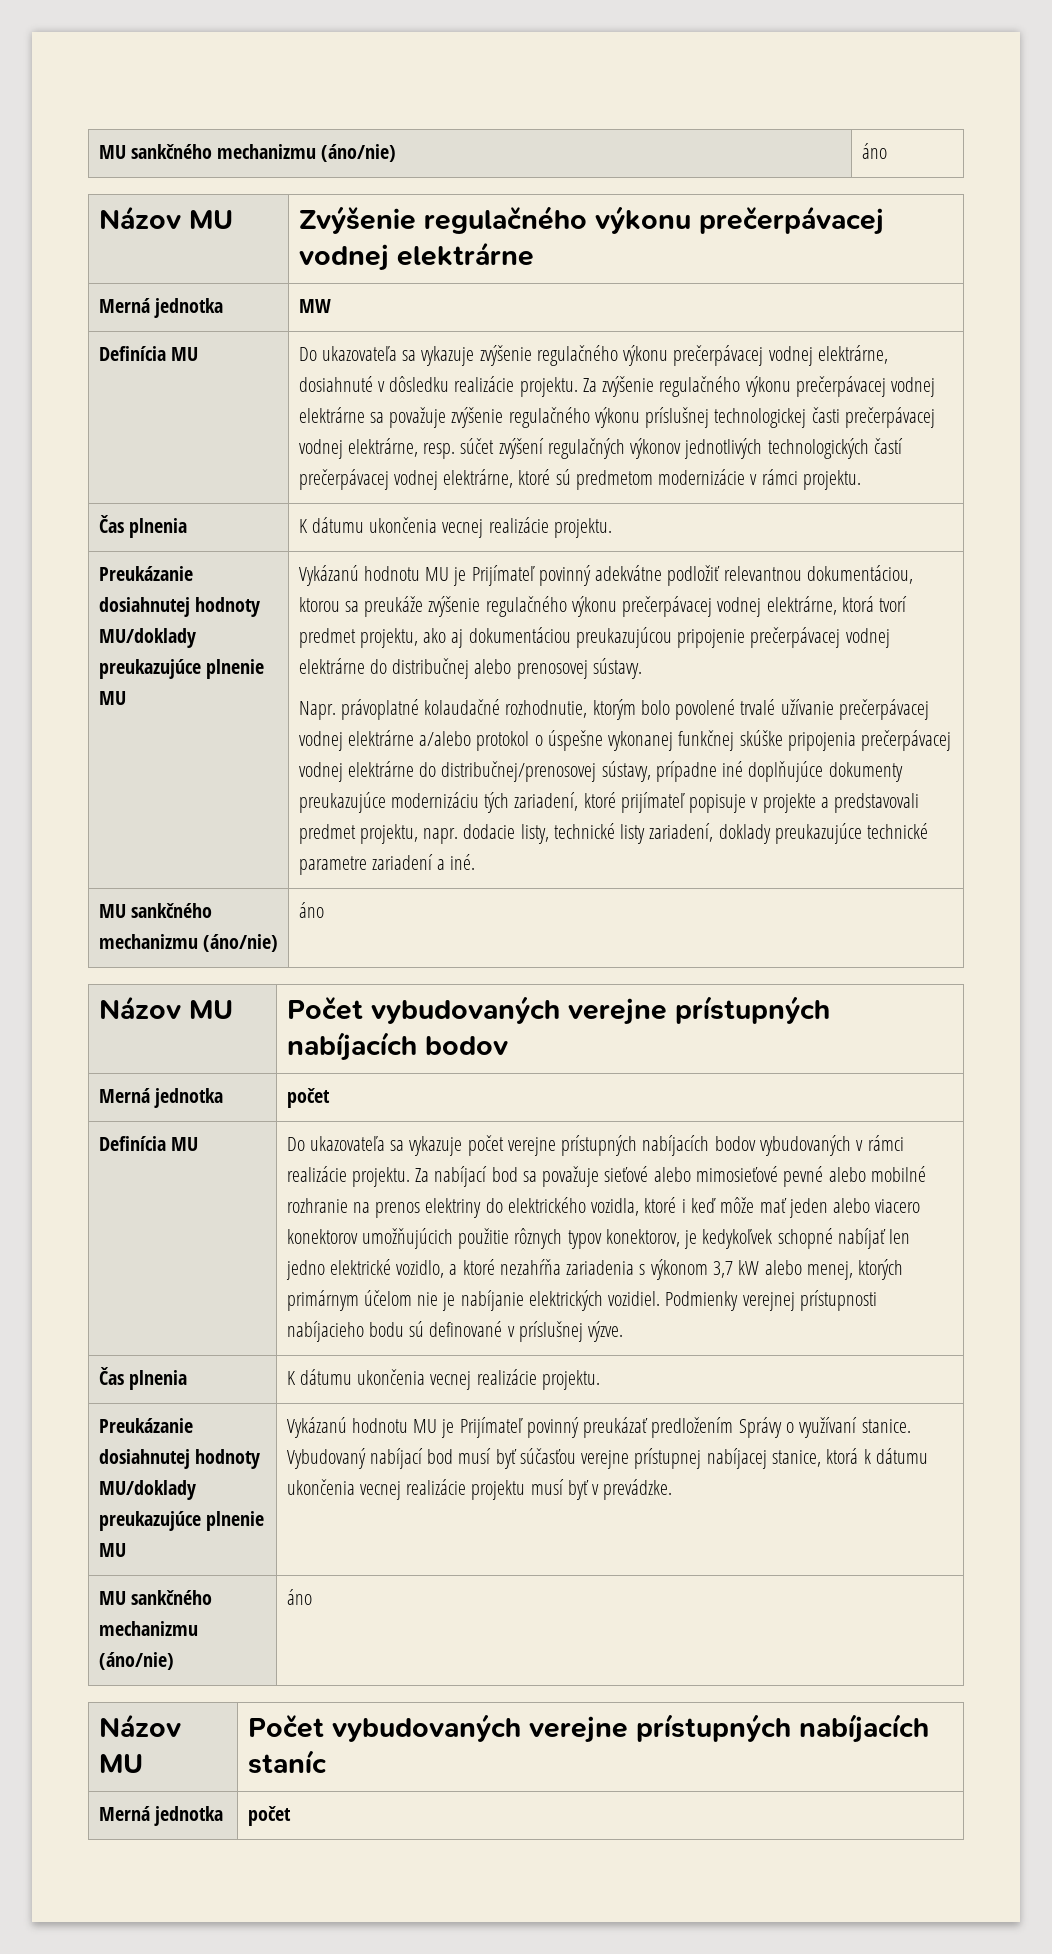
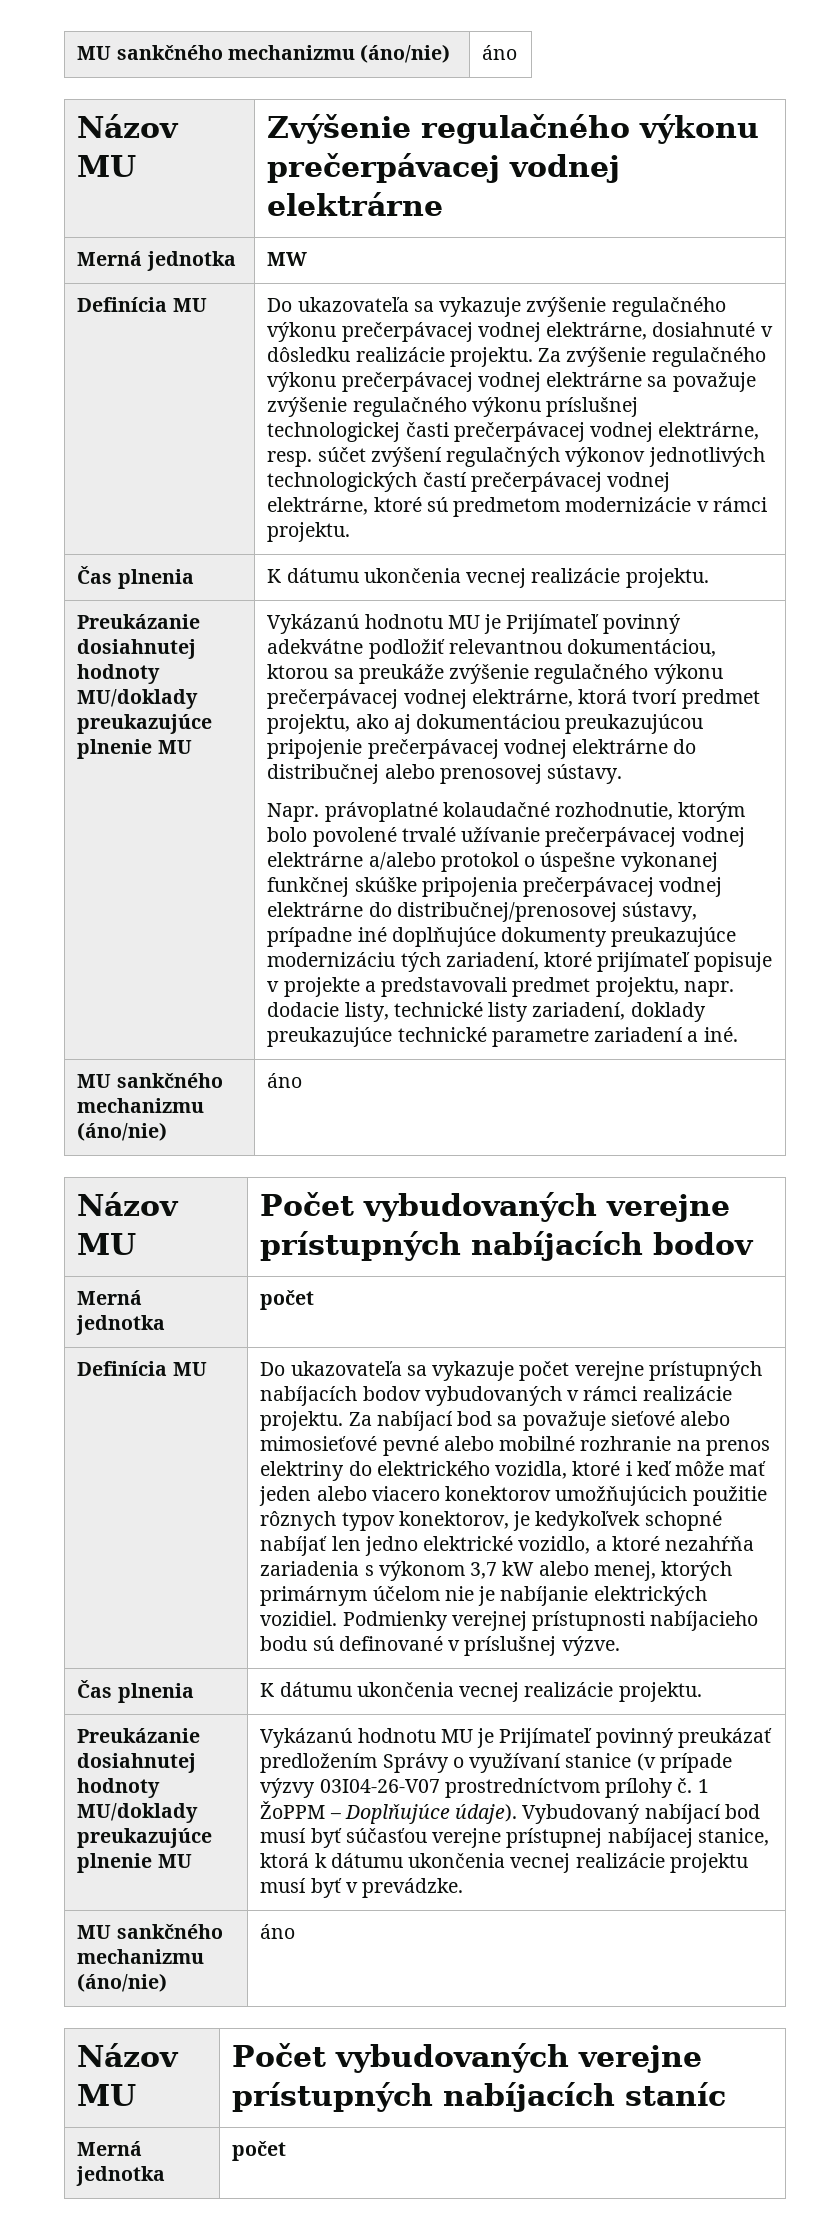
[861,1419,911,1433] stanice. -> [565,1753,732,1773] [260,1778,709,1798] [260,1801,518,1824] stanice (v prípade výzvy 03I04-26-V07 prostredníctvom prílohy č. 1 ŽoPPM – Doplňujúce údaje).

